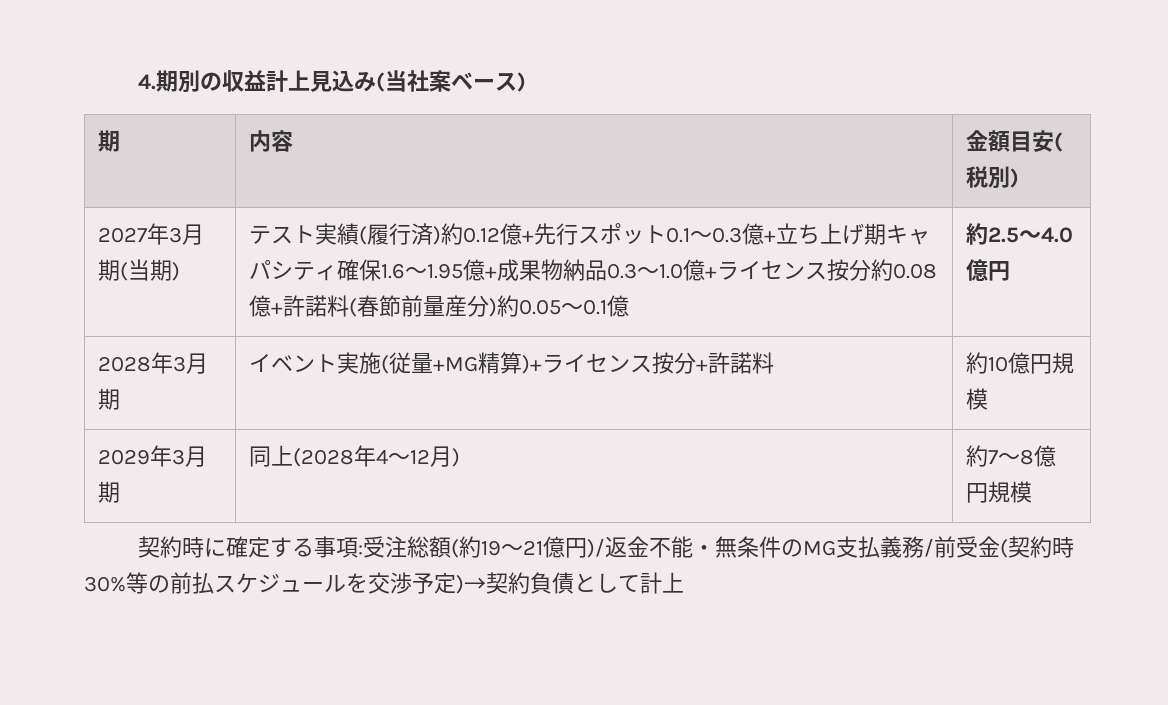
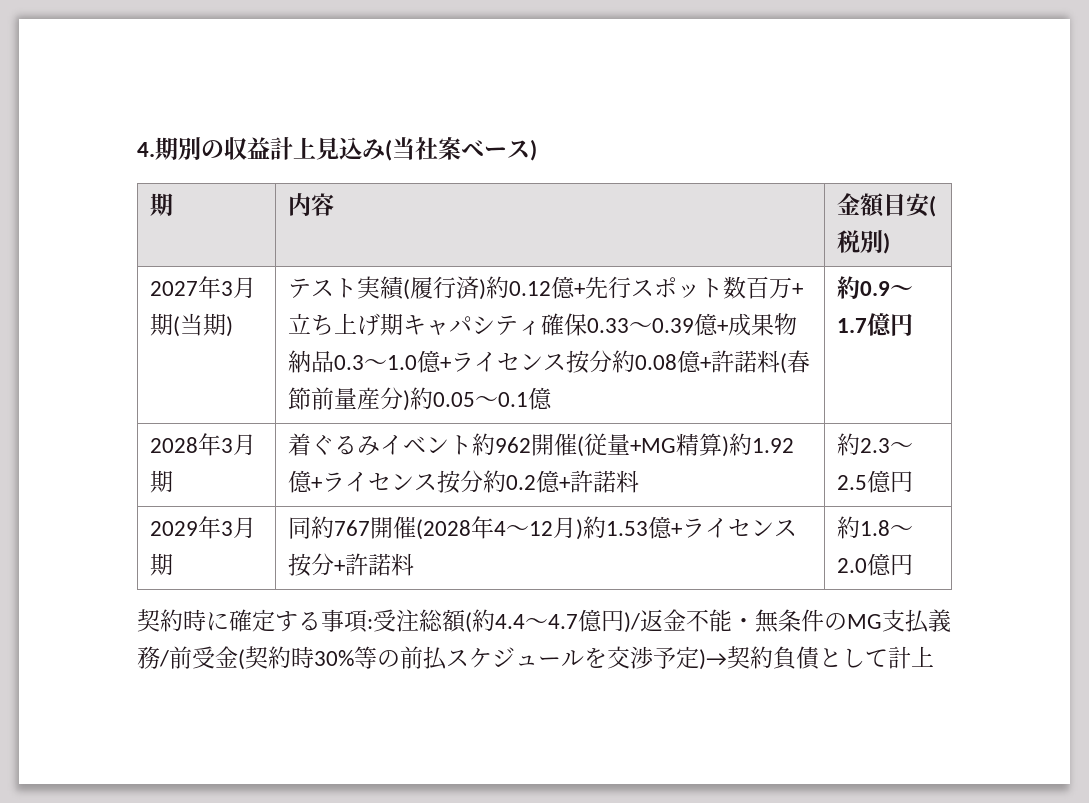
[666,223,765,245] 0.1〜0.3億 -> [723,276,793,299] 数百万
[381,263,464,279] 1.6〜1.95 -> [587,318,695,333] 0.33〜0.39
[988,227,1074,243] 2.5〜4.0 -> [860,281,914,296] [837,318,868,333] 0.9〜1.7
[249,352,543,374] イベント実施(従量+MG精算)+ -> [288,433,795,457] [288,470,640,494] [837,433,914,456] [837,470,914,493] [150,516,257,539] [150,553,174,576] [288,516,683,540] 着ぐるみイベント約962開催(従量+MG精算)約1.92億+ライセンス按分約0.2億+許諾料 | 約2.3〜2.5億円 // 2029年3月期 | 同約767開催(2028年4〜12月)約1.53億+
[988,352,1075,374] [966,388,989,410] [98,445,208,467] [98,481,121,503] [249,445,461,467] [966,445,1057,467] [966,481,1033,503] 10億円規模 // 2029年3月期 | 同上(2028年4〜12月) | 約7〜8億円規模 -> [860,520,914,536] [837,553,914,576] 1.8〜2.0億円
[480,540,543,556] 19〜21 -> [495,614,578,629] 4.4〜4.7

